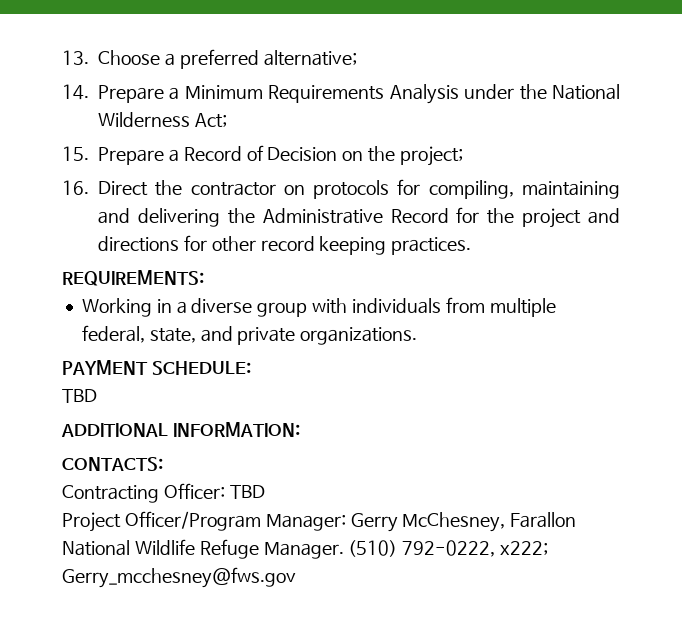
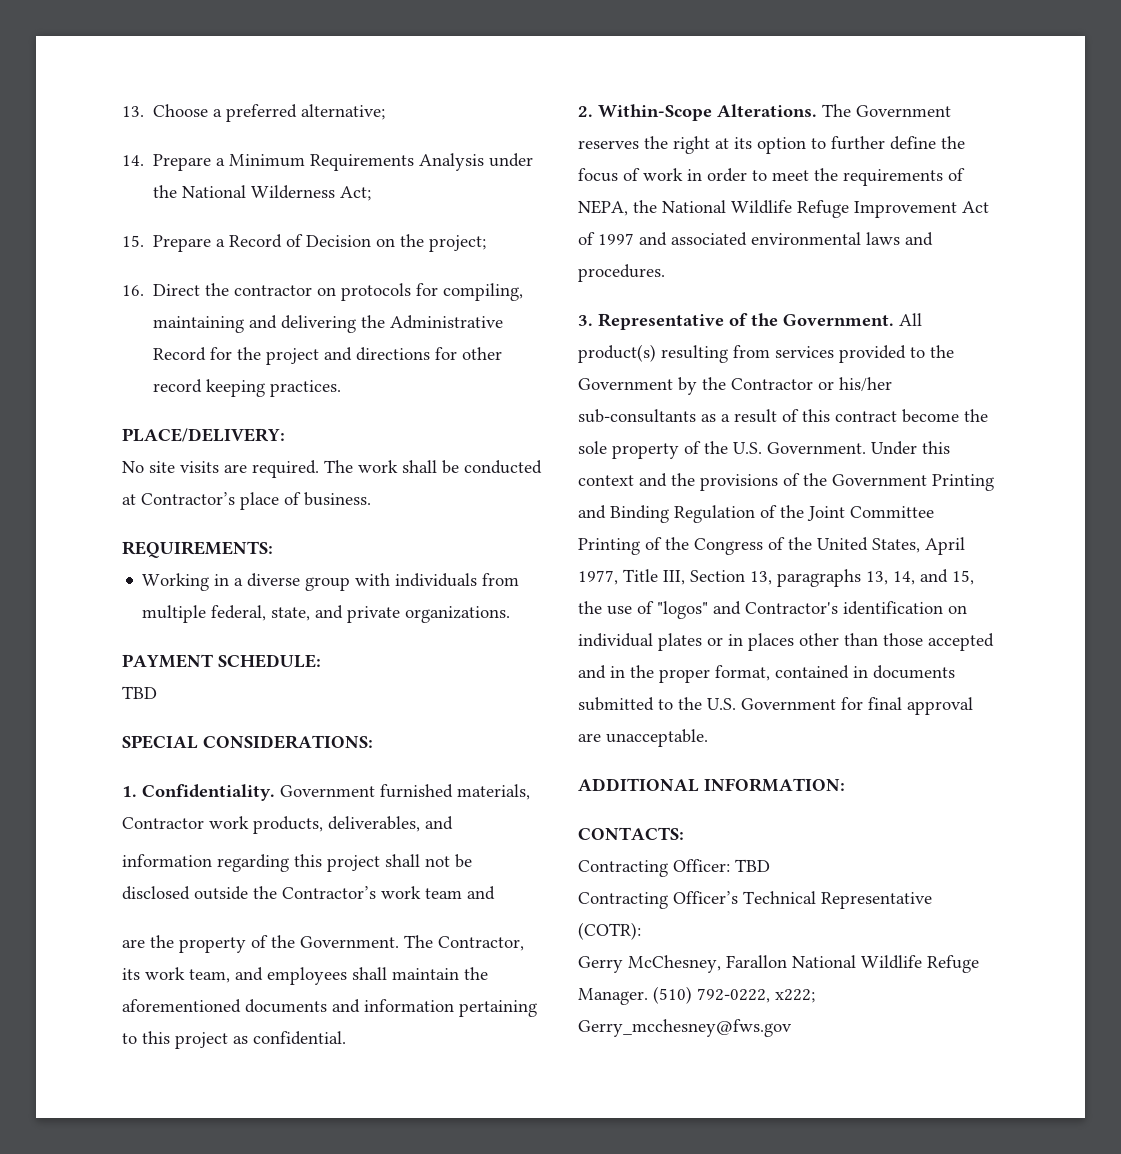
(472, 246) none -> [122,428,285,442] [122,460,542,478] [122,492,371,510] // PLACE/DELIVERY: // No site visits are required. The work shall be conducted at Contractor’s place of business.
(97, 396) none -> [122,735,373,749] [122,784,530,801] [122,816,453,834] [122,854,472,872] [122,886,495,900] [122,935,524,953] [122,967,488,985] [122,999,537,1017] [122,1031,346,1049] [578,104,951,121] [578,136,965,154] [578,168,965,186] [578,200,989,218] [578,232,933,246] [578,264,665,282] [578,313,922,330] [578,344,954,363] [578,377,892,395] [578,409,988,423] [578,441,950,459] [578,473,994,491] [578,505,934,523] [578,537,965,555] [578,569,974,587] [578,601,967,619] [578,633,994,651] [578,665,955,683] [578,697,973,715] [578,729,708,747] // SPECIAL CONSIDERATIONS: // 1. Confidentiality. Government furnished materials, Contractor work products, deliverables, and // information regarding this project shall not be disclosed outside the Contractor’s work team and // are the property of the Government. The Contractor, its work team, and employees shall maintain the aforementioned documents and information pertaining to this project as confidential. // 2. Within-Scope Alterations. The Government reserves the right at its option to further define the focus of work in order to meet the requirements of NEPA, the National Wildlife Refuge Improvement Act of 1997 and associated environmental laws and procedures. // 3. Representative of the Government. All product(s) resulting from services provided to the Government by the Contractor or his/her sub-consultants as a result of this contract become the sole property of the U.S. Government. Under this context and the provisions of the Government Printing and Binding Regulation of the Joint Committee Printing of the Congress of the United States, April 1977, Title III, Section 13, paragraphs 13, 14, and 15, the use of "logos" and Contractor's identification on individual plates or in places other than those accepted and in the proper format, contained in documents submitted to the U.S. Government for final approval are unacceptable.
[62,511,346,532] Project Officer/Program Manager: -> [578,891,932,909] [578,922,641,940] Contracting Officer’s Technical Representative (COTR): //

